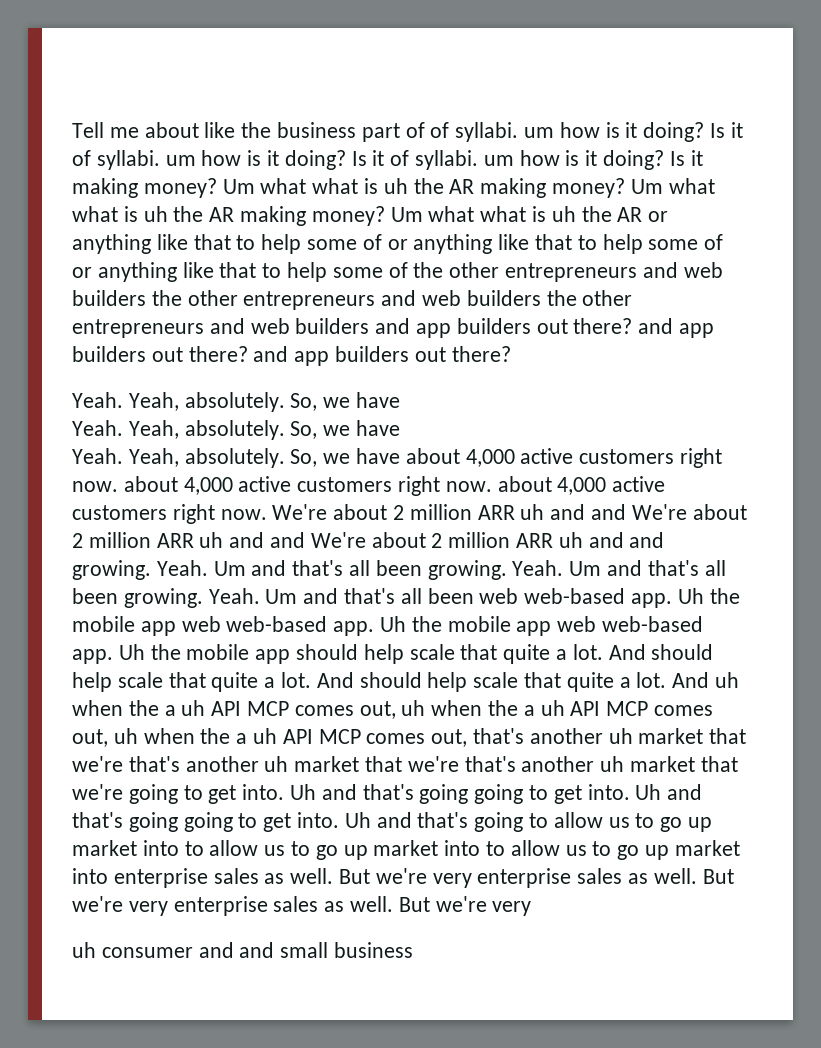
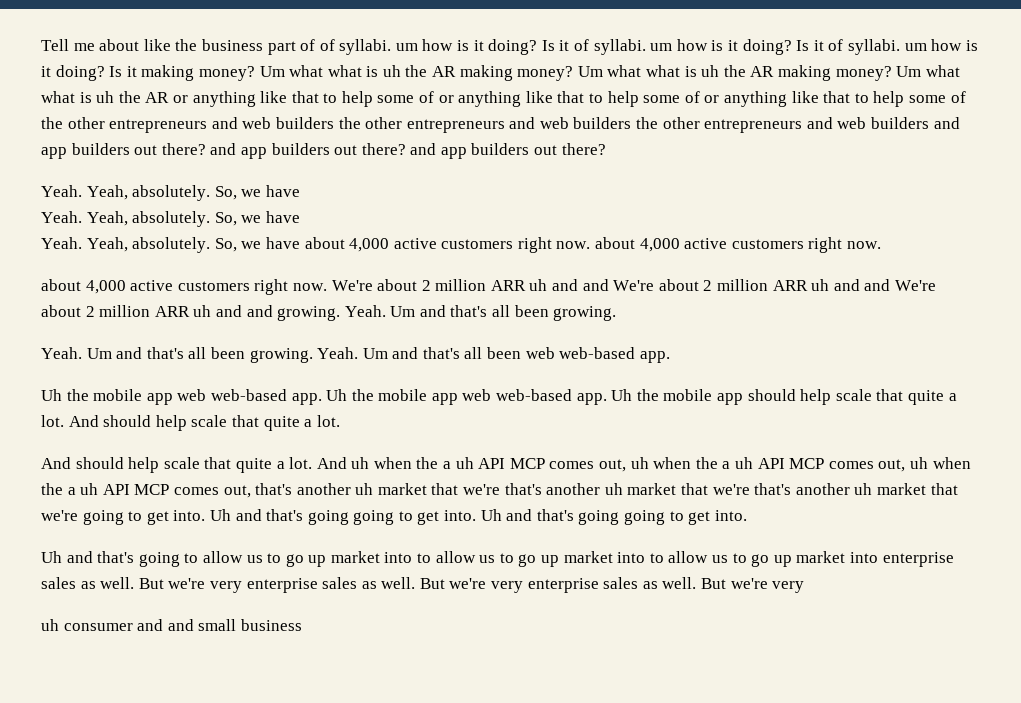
(492, 486) none -> (882, 245) //
(507, 570) none -> (617, 313) //
(673, 600) none -> (670, 357) //
(312, 680) none -> (340, 421) //
(340, 820) none -> (747, 515) //

